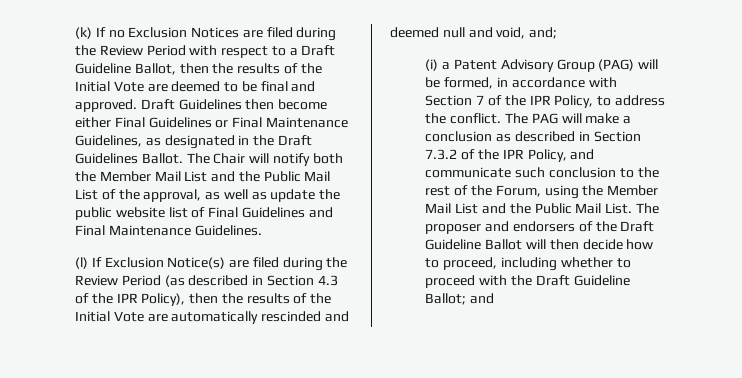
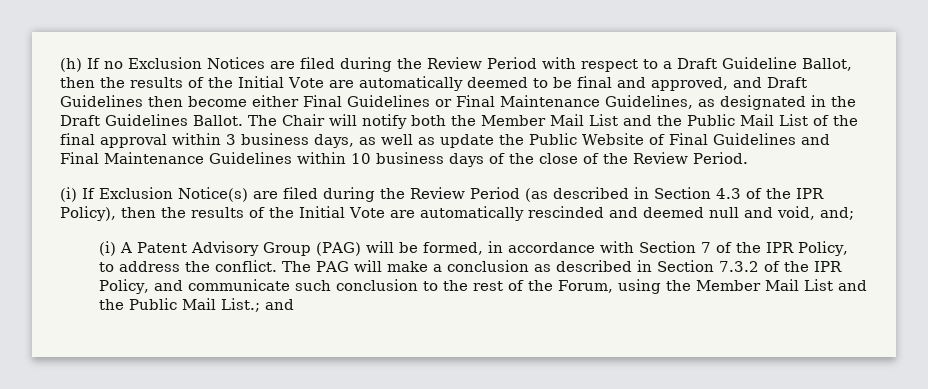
[75,27,92,39] (k) -> [60,58,82,72] (h)
(168, 88) none -> [358,76,463,91] automatically
[75,99,137,112] approved. -> [650,77,762,91] approved, and
[143,189,202,202] approval, -> [60,133,354,148] final approval within 3 business days,
[75,207,188,220] public website list -> [529,133,644,145] Public Website
[194,225,262,236] [75,257,88,269] Guidelines. // (l) -> [209,152,748,167] [60,187,77,202] Guidelines within 10 business days of the close of the Review Period. // (i)
[442,62,451,70] a -> [120,242,133,253] A
[605,203,659,214] [425,221,655,234] [425,239,654,250] [425,257,631,271] [425,275,630,288] [425,293,467,305] List. The proposer and endorsers of the Draft Guideline Ballot will then decide how to proceed, including whether to proceed with the Draft Guideline Ballot; -> [221,298,261,312] List.;

